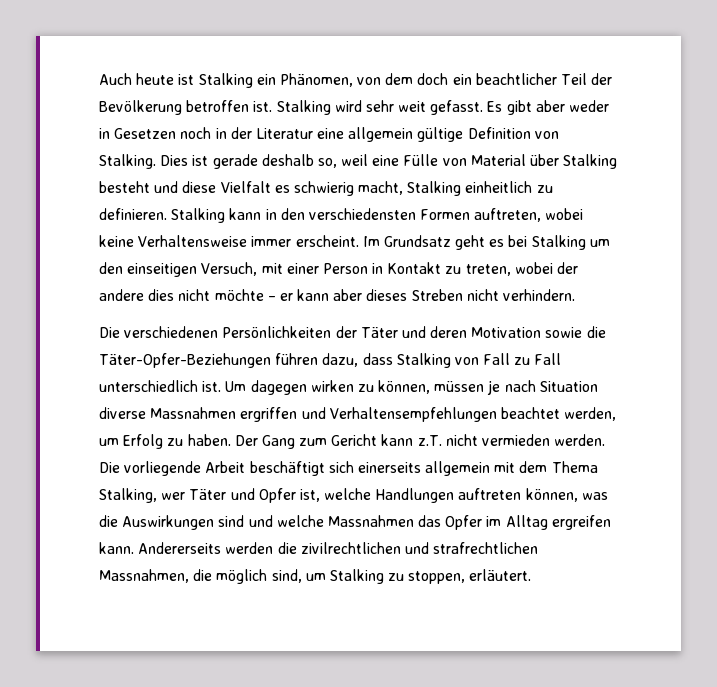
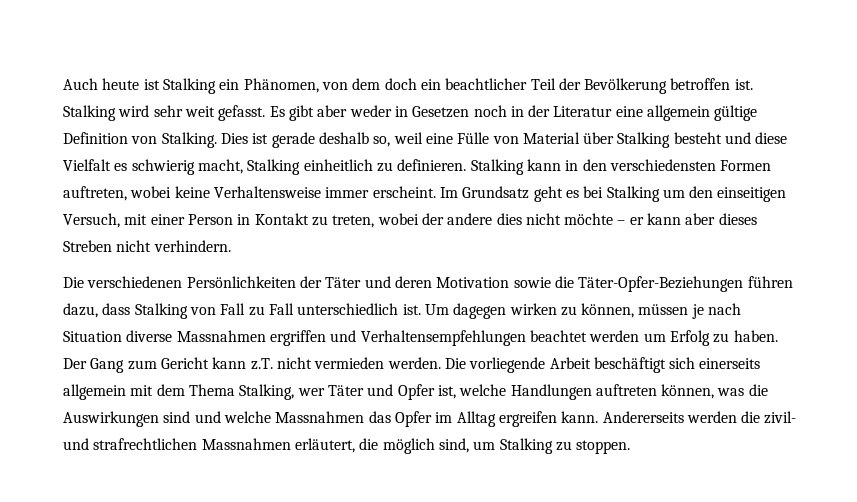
[564,407,617,421] werden, -> [589,330,640,342] werden
[300,542,401,554] zivilrechtlichen -> [764,411,797,424] zivil-
[99,569,189,583] Massnahmen, -> [201,438,355,453] Massnahmen erläutert,
[408,569,532,584] stoppen, erläutert. -> [576,440,631,454] stoppen.

